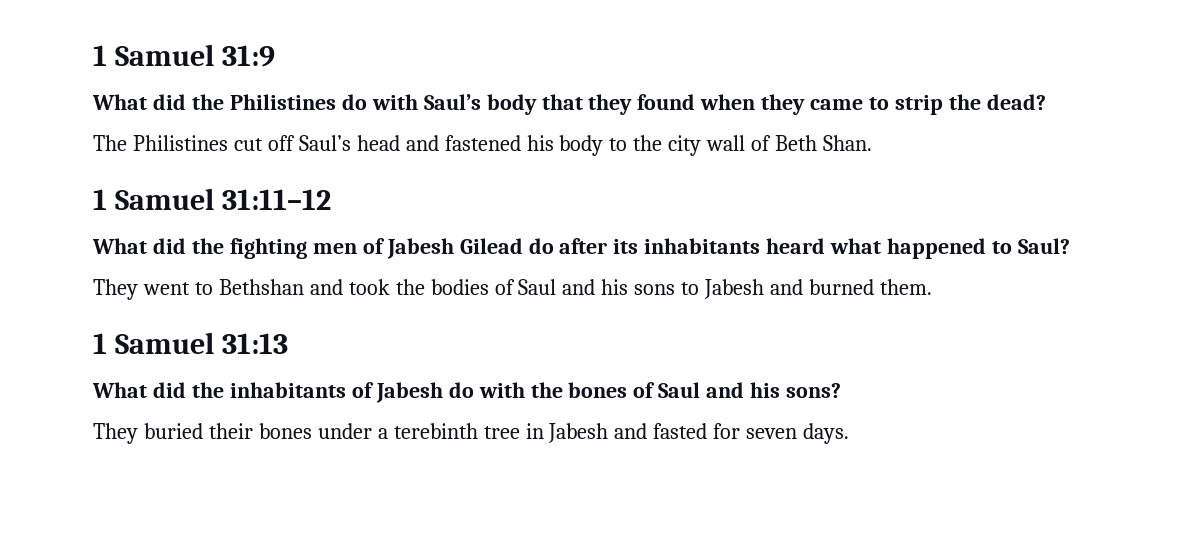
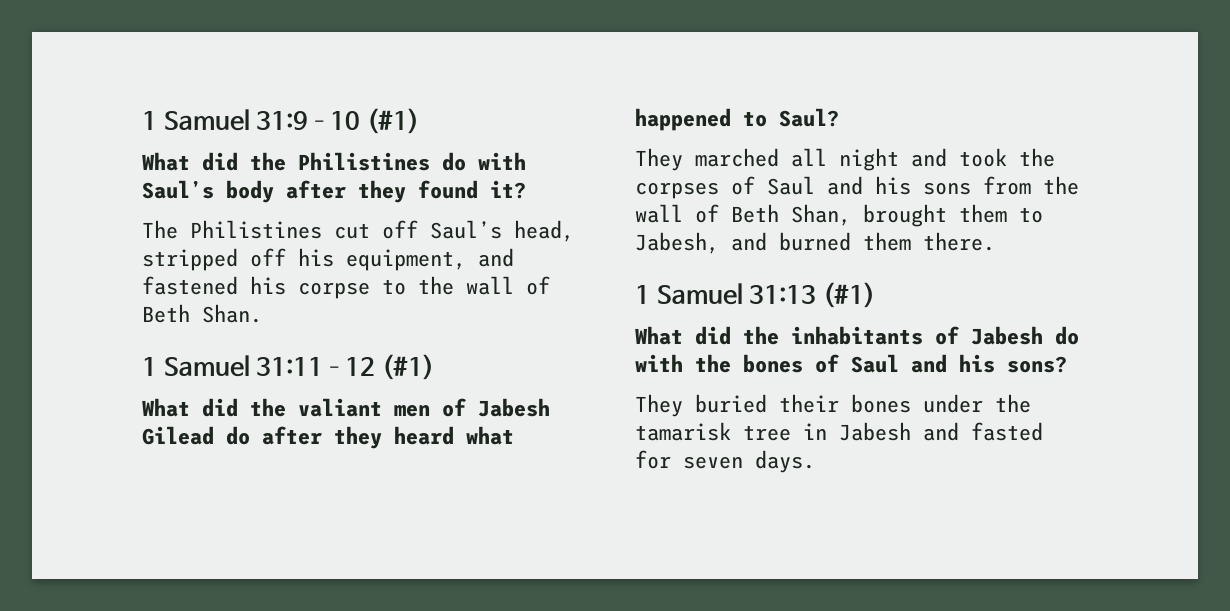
[93,44,275,67] 1 Samuel 31:9 -> [142,108,419,134] 1 Samuel 31:9–10 (#1)
[541,94,583,110] that -> [286,180,346,199] after
[700,94,1046,115] when they came to strip the dead? -> [490,180,526,199] it?
[356,135,400,151] head -> [514,220,574,242] [142,248,466,271] head, stripped off his equipment,
[559,135,604,156] body -> [298,282,370,299] corpse
[668,135,702,156] city -> (454, 285) none
[92,238,307,259] // What did the fighting -> [381,354,434,380] [142,398,382,417] (#1) // What did the valiant
[613,238,761,254] its inhabitants -> [334,426,382,449] they
[142,279,304,295] went to Bethshan -> [695,148,899,171] marched all night
[430,279,489,295] bodies -> [635,182,719,199] corpses
[681,279,932,299] to Jabesh and burned them. -> [983,176,1079,195] [635,204,1043,227] [635,232,995,254] from the wall of Beth Shan, brought them to Jabesh, and burned them there.
(288, 343) none -> [822,282,875,308] (#1)
[377,423,478,439] a terebinth -> [995,394,1031,413] [635,422,731,441] the tamarisk

